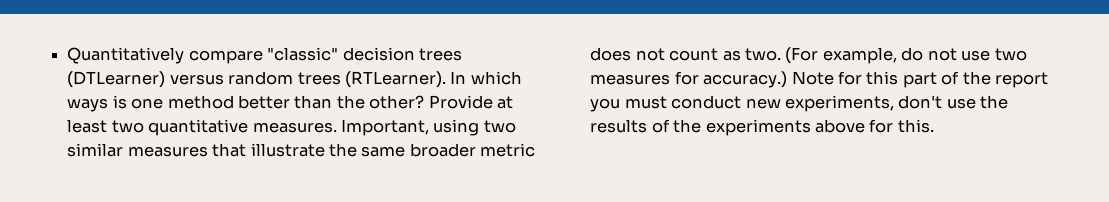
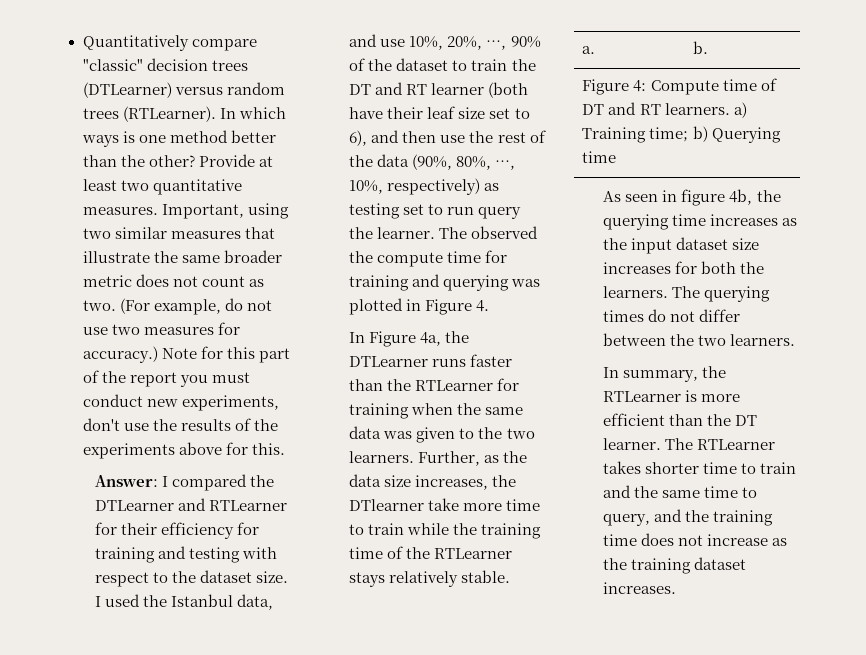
(934, 126) none -> [95,474,275,491] [95,498,288,511] [95,522,260,539] [95,546,278,563] [95,570,289,587] [95,594,274,610] [349,34,541,50] [349,58,536,71] [349,82,529,98] [349,106,530,119] [349,130,546,146] [349,154,516,170] [349,178,500,195] [349,203,522,219] [349,226,539,239] [349,250,508,267] [349,274,541,291] [349,298,490,315] [349,331,470,347] [349,354,513,367] [349,378,520,391] [349,403,524,419] [349,426,535,443] [349,451,528,466] [349,474,517,490] [349,498,541,511] [349,523,542,539] [349,546,513,559] [349,570,511,587] [582,46,596,54] [693,41,709,54] [582,78,777,95] [582,102,747,118] [582,126,781,143] [582,151,617,163] [603,189,781,206] [603,214,798,230] [603,237,760,254] [603,261,765,274] [603,286,771,302] [603,309,741,322] [603,333,796,346] [603,366,727,382] [603,390,741,402] [603,413,758,426] [603,438,776,450] [603,461,797,474] [603,485,758,498] [603,509,774,526] [603,533,788,546] [603,557,747,574] [603,582,677,594] // Answer: I compared the DTLearner and RTLearner for their efficiency for training and testing with respect to the dataset size. I used the Istanbul data, and use 10%, 20%, …, 90% of the dataset to train the DT and RT learner (both have their leaf size set to 6), and then use the rest of the data (90%, 80%, …, 10%, respectively) as testing set to run query the learner. The observed the compute time for training and querying was plotted in Figure 4. // In Figure 4a, the DTLearner runs faster than the RTLearner for training when the same data was given to the two learners. Further, as the data size increases, the DTlearner take more time to train while the training time of the RTLearner stays relatively stable. // a. | b. // Figure 4: Compute time of DT and RT learners. a) Training time; b) Querying time // As seen in figure 4b, the querying time increases as the input dataset size increases for both the learners. The querying times do not differ between the two learners. // In summary, the RTLearner is more efficient than the DT learner. The RTLearner takes shorter time to train and the same time to query, and the training time does not increase as the training dataset increases.

